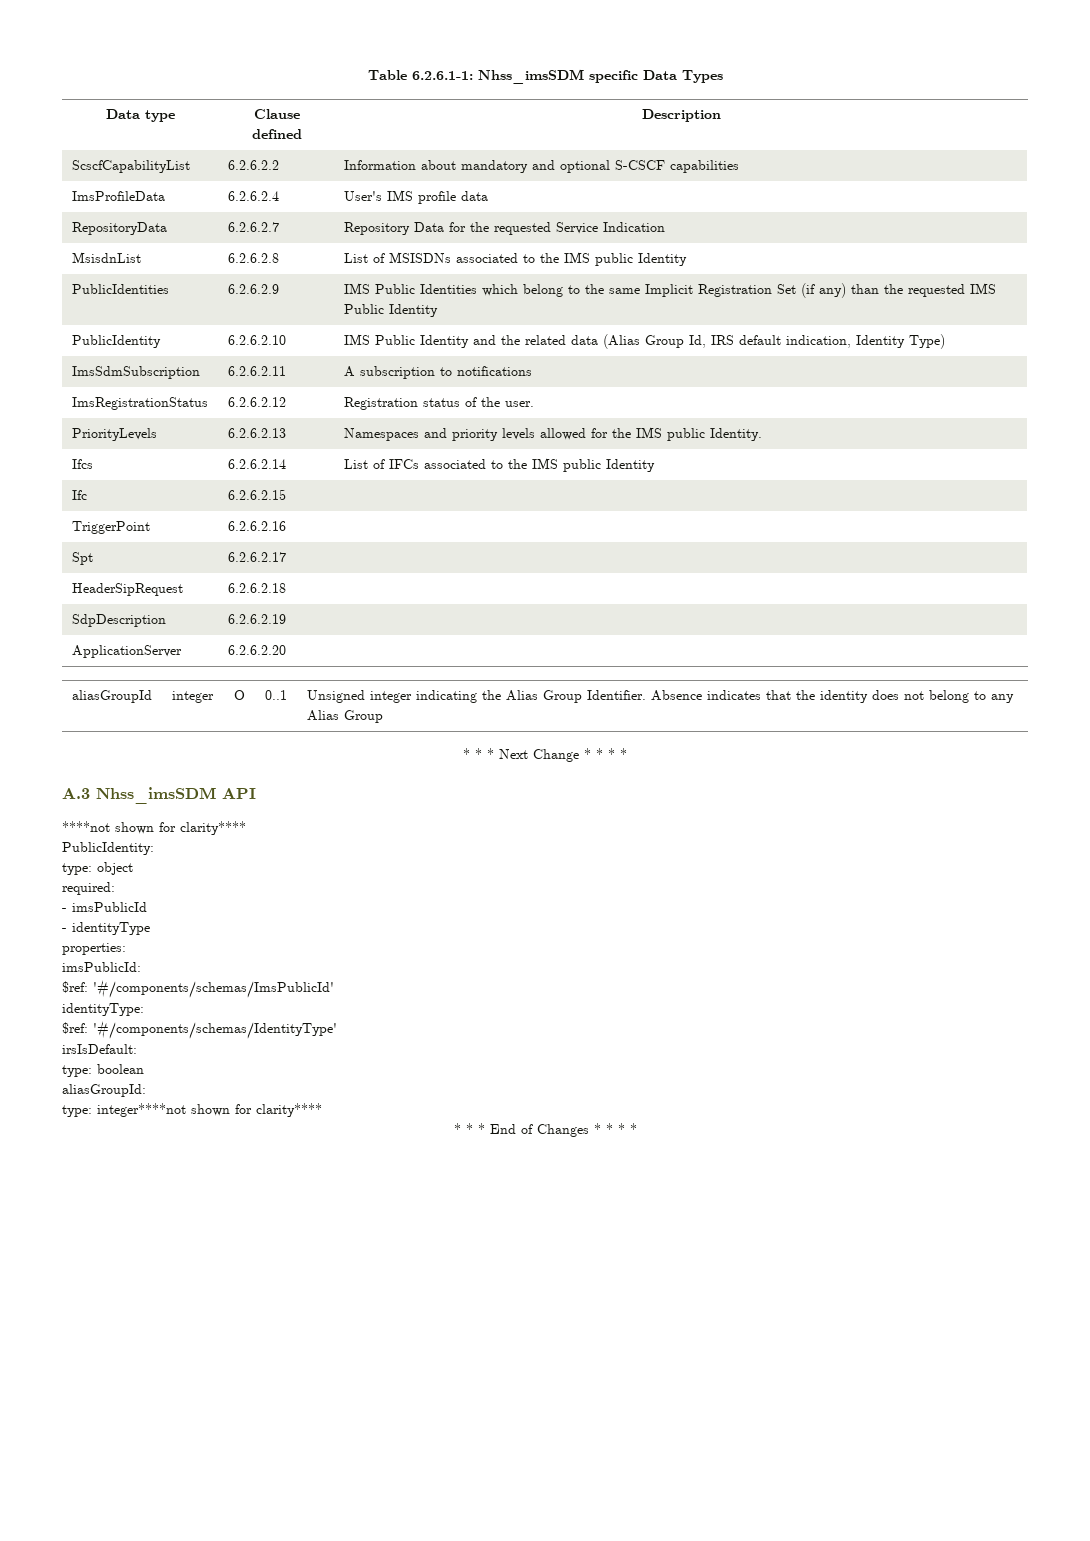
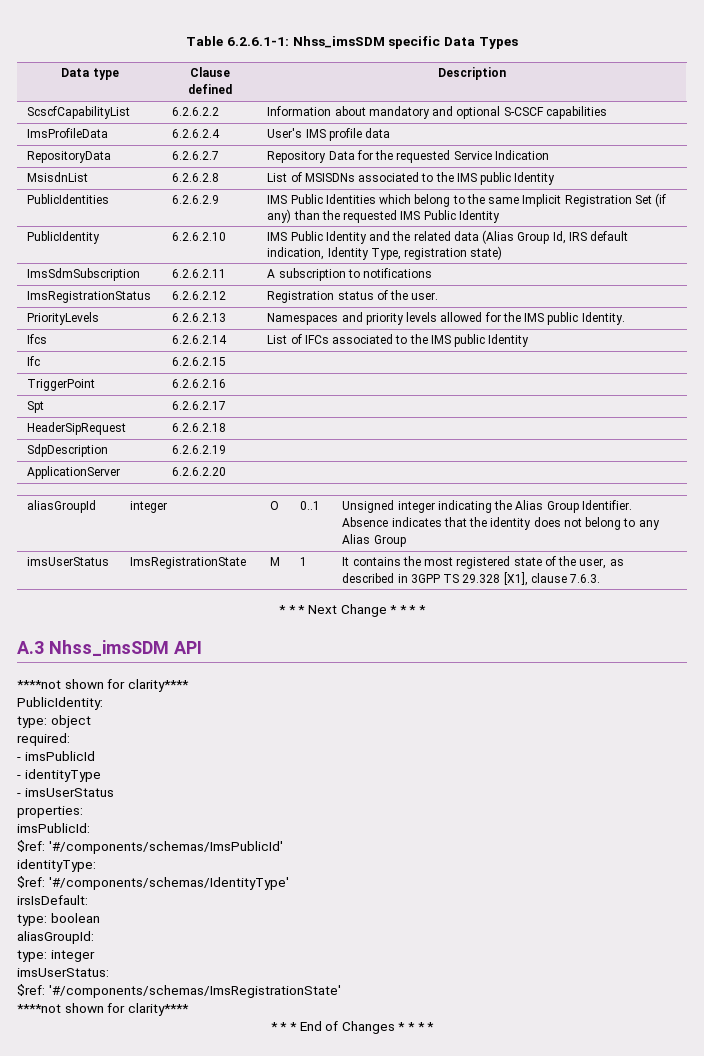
[908,334,945,349] Type) -> [370,246,503,260] Type, registration state)
(383, 716) none -> [27,557,110,566] [130,557,247,569] [269,557,280,566] [300,557,308,566] [342,556,624,569] [342,572,601,586] // imsUserStatus | ImsRegistrationState | M | 1 | It contains the most registered state of the user, as described in 3GPP TS 29.328 [X1], clause 7.6.3.
(150, 928) none -> [17,788,114,797] // - imsUserStatus
[97,1103,186,1117] integer****not -> [50,950,95,962] [17,968,109,977] [17,984,341,998] [17,1004,61,1013] integer // imsUserStatus: // $ref: '#/components/schemas/ImsRegistrationState' // ****not

